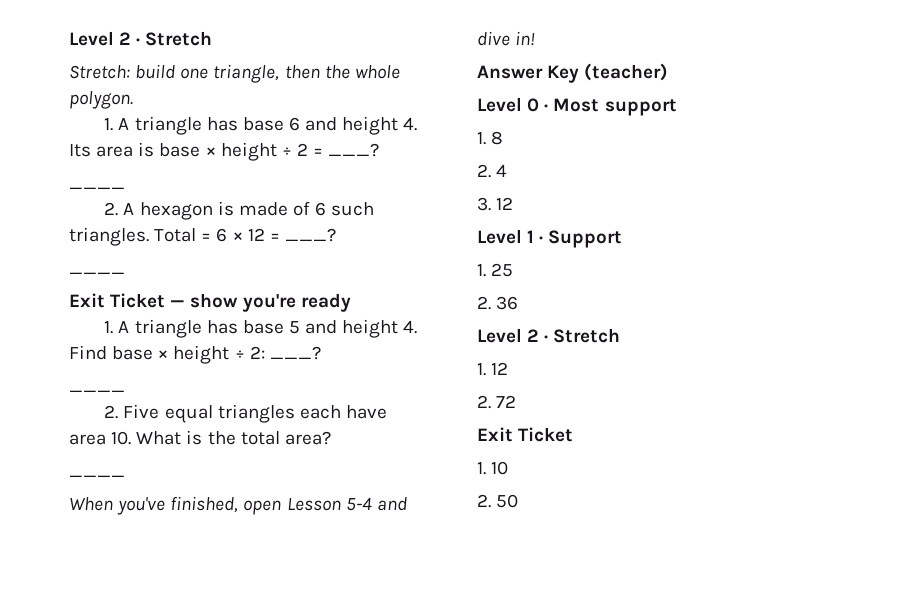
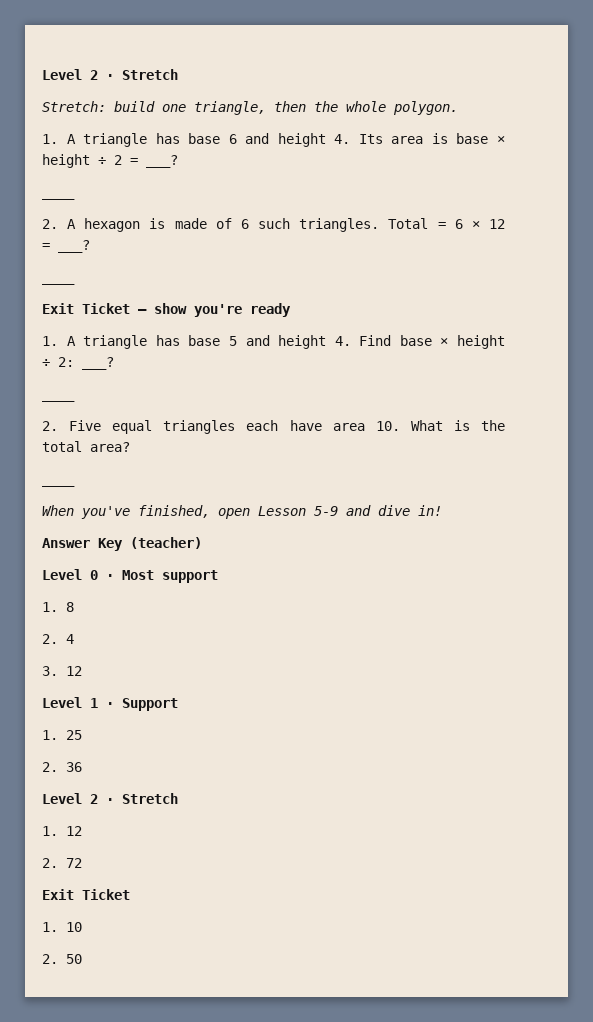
[345,497,372,511] 5-4 -> [314,506,338,516] 5-9

